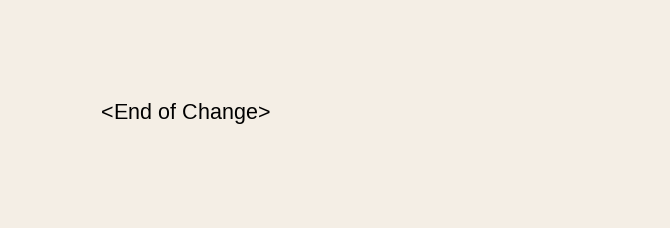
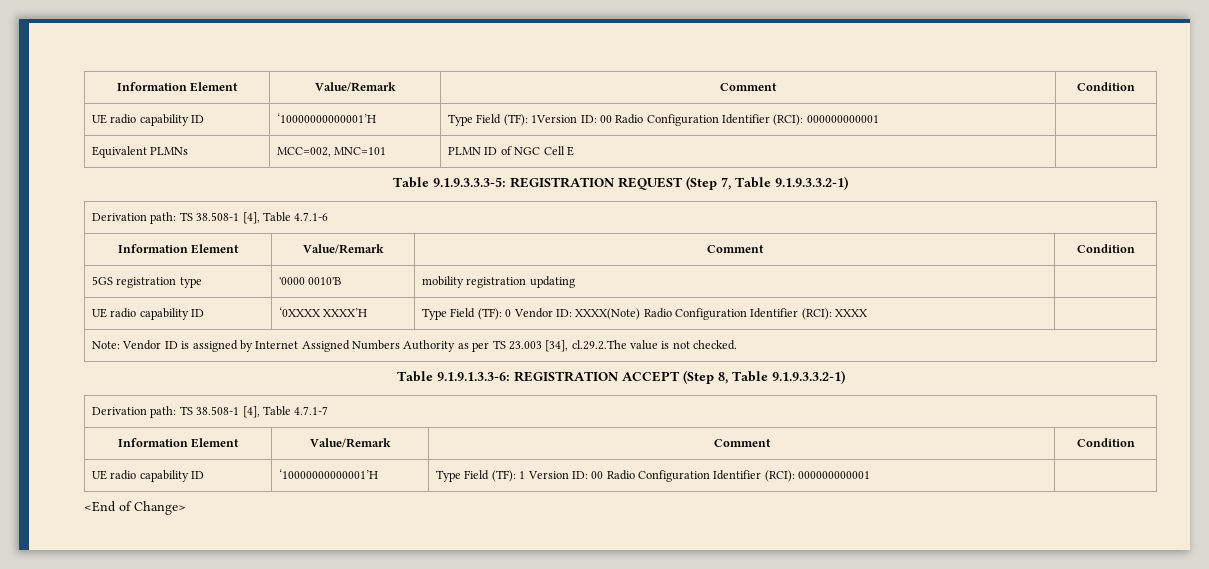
(101, 111) none -> [116,82,239,92] [314,82,396,92] [720,83,778,91] [1077,82,1135,91] [92,114,205,126] [277,113,377,123] [448,114,879,126] [92,146,189,158] [277,147,387,157] [448,146,574,156] [393,176,848,190] [92,212,329,224] [117,244,240,254] [302,244,384,254] [706,245,764,253] [1076,244,1135,253] [92,276,202,288] [279,277,342,285] [422,276,575,288] [92,308,205,320] [279,307,368,317] [422,308,869,320] [92,340,738,352] [396,370,845,384] [92,406,329,418] [117,438,240,448] [309,438,391,448] [713,439,771,447] [1076,438,1135,447] [92,470,205,482] [279,469,379,479] [436,470,871,482] Information Element | Value/Remark | Comment | Condition // UE radio capability ID | ‘10000000000001’H | Type Field (TF): 1Version ID: 00 Radio Configuration Identifier (RCI): 000000000001 | // Equivalent PLMNs | MCC=002, MNC=101 | PLMN ID of NGC Cell E | // Table 9.1.9.3.3.3-5: REGISTRATION REQUEST (Step 7, Table 9.1.9.3.3.2-1) // Derivation path: TS 38.508-1 [4], Table 4.7.1-6 // Information Element | Value/Remark | Comment | Condition // 5GS registration type | '0000 0010'B | mobility registration updating | // UE radio capability ID | ‘0XXXX XXXX’H | Type Field (TF): 0 Vendor ID: XXXX(Note) Radio Configuration Identifier (RCI): XXXX | // Note: Vendor ID is assigned by Internet Assigned Numbers Authority as per TS 23.003 [34], cl.29.2.The value is not checked. // Table 9.1.9.1.3.3-6: REGISTRATION ACCEPT (Step 8, Table 9.1.9.3.3.2-1) // Derivation path: TS 38.508-1 [4], Table 4.7.1-7 // Information Element | Value/Remark | Comment | Condition // UE radio capability ID | ‘10000000000001’H | Type Field (TF): 1 Version ID: 00 Radio Configuration Identifier (RCI): 000000000001 | //

